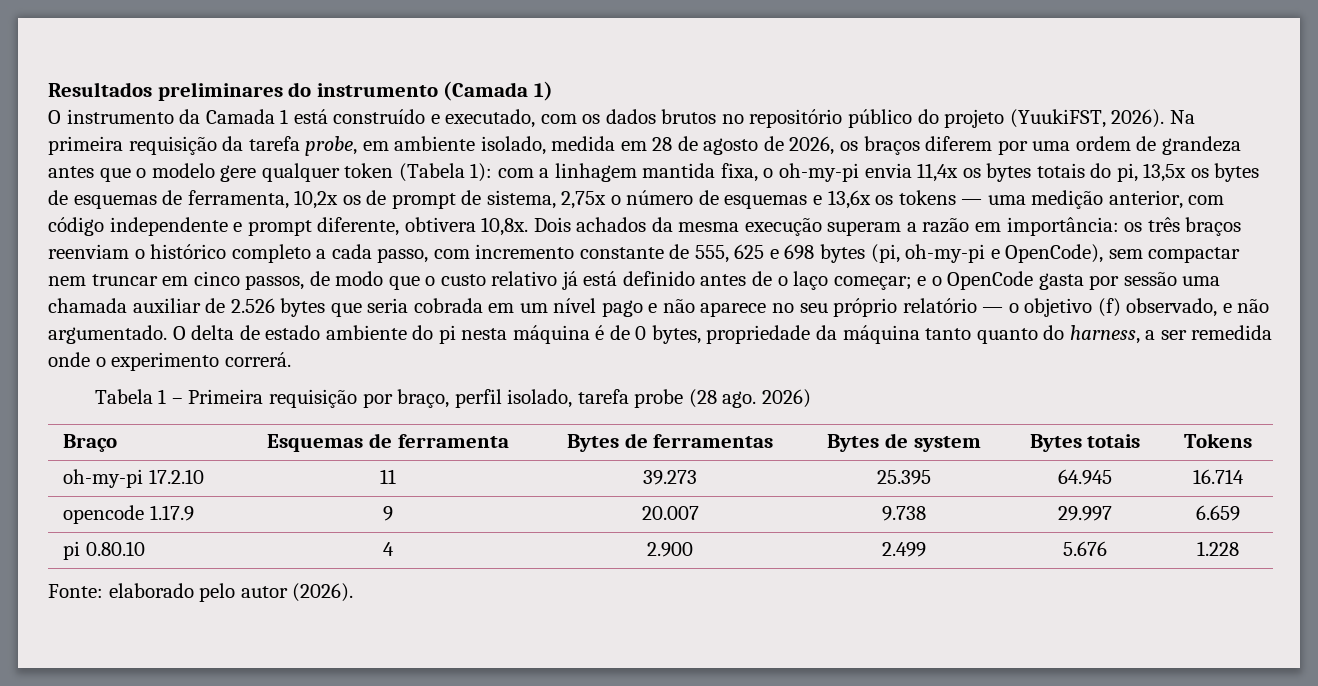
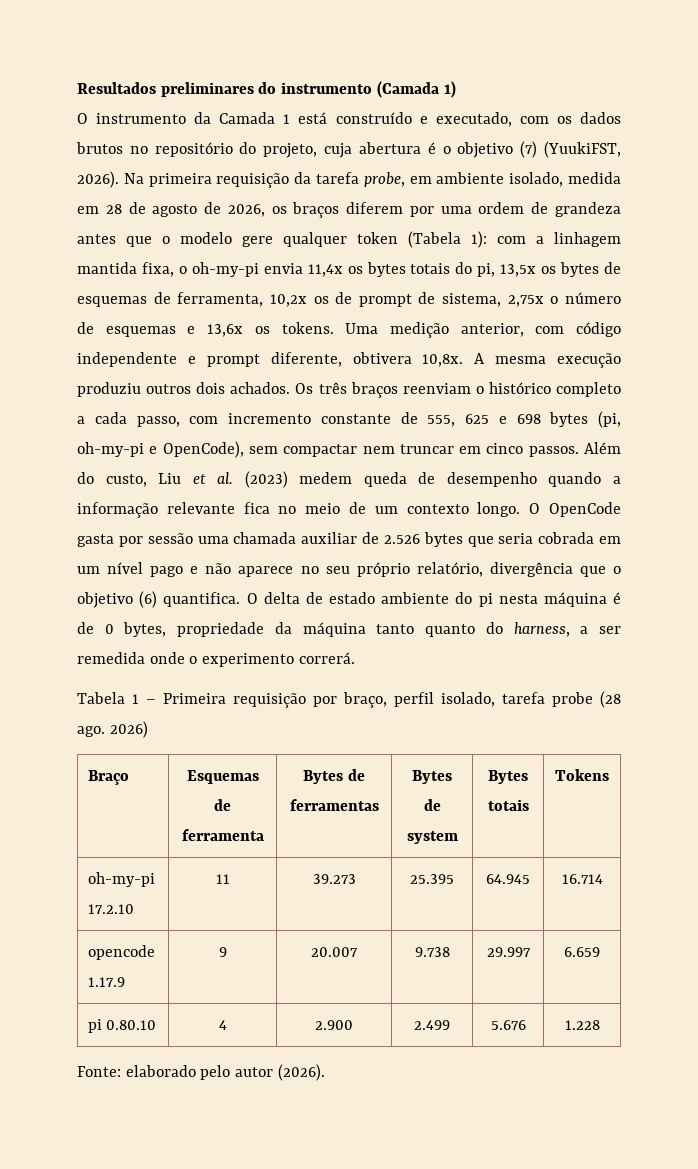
[848,109,1005,128] público do projeto -> [239,141,538,158] do projeto, cuja abertura é o objetivo (7)
[898,190,1026,205] tokens — uma -> [281,322,379,334] tokens. Uma
[533,217,1143,236] Dois achados da mesma execução superam a razão em importância: os -> [474,353,621,368] [77,382,314,397] A mesma execução produziu outros dois achados. Os
[245,271,942,290] passos, de modo que o custo relativo já está definido antes de o laço começar; e o -> [528,442,622,457] [77,471,621,488] [77,502,541,518] passos. Além do custo, Liu et al. (2023) medem queda de desempenho quando a informação relevante fica no meio de um contexto longo. O
[902,298,1270,317] [48,325,167,344] relatório — o objetivo (f) observado, e não argumentado. -> [416,562,621,577] [77,591,241,608] relatório, divergência que o objetivo (6) quantifica.

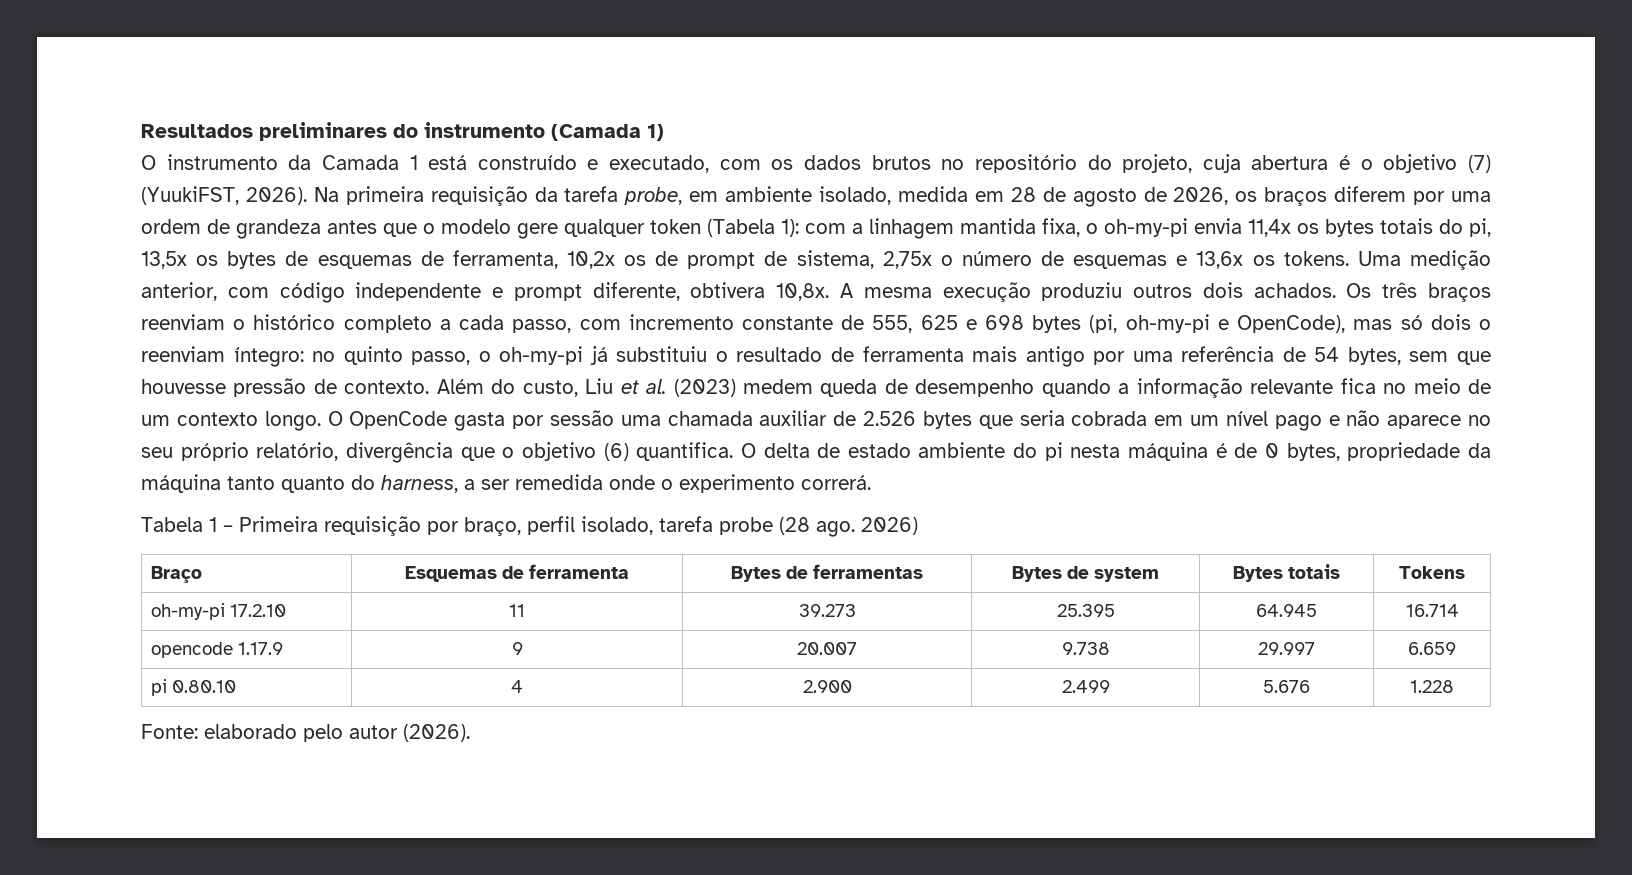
[248,443,579,457] sem compactar nem truncar em cinco passos. -> [1353,314,1491,330] [141,346,1491,367] [141,378,430,397] mas só dois o reenviam íntegro: no quinto passo, o oh-my-pi já substituiu o resultado de ferramenta mais antigo por uma referência de 54 bytes, sem que houvesse pressão de contexto.

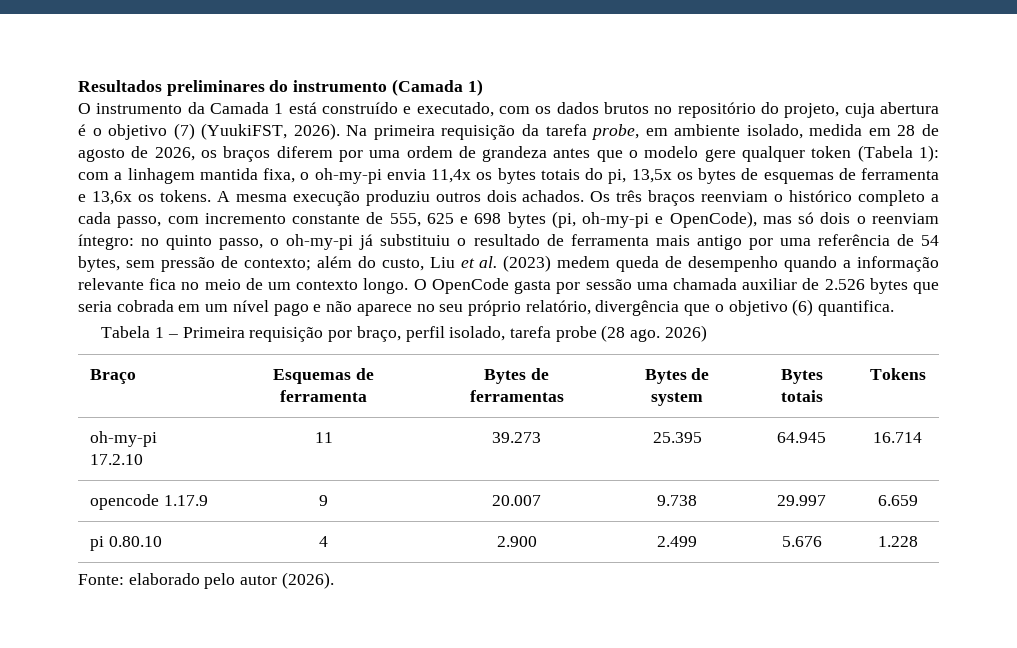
[452,250,1492,270] [141,282,830,303] ferramenta, 10,2x os de prompt de sistema, 2,75x o número de esquemas e 13,6x os tokens. Uma medição anterior, com código independente e prompt diferente, obtivera 10,8x. -> [861,168,939,180] [78,190,211,205] ferramenta e 13,6x os tokens.
[1456,351,1491,365] [141,378,484,397] que houvesse pressão de contexto. Além -> [160,256,352,272] pressão de contexto; além
[740,442,1492,461] [141,474,871,493] O delta de estado ambiente do pi nesta máquina é de 0 bytes, propriedade da máquina tanto quanto do harness, a ser remedida onde o experimento correrá. -> (895, 308) none

